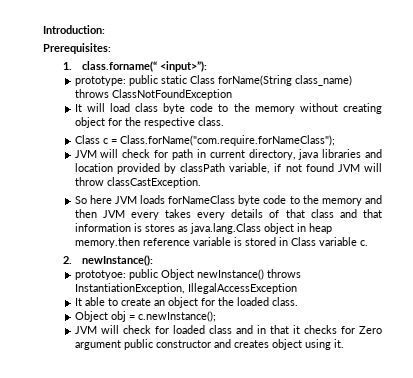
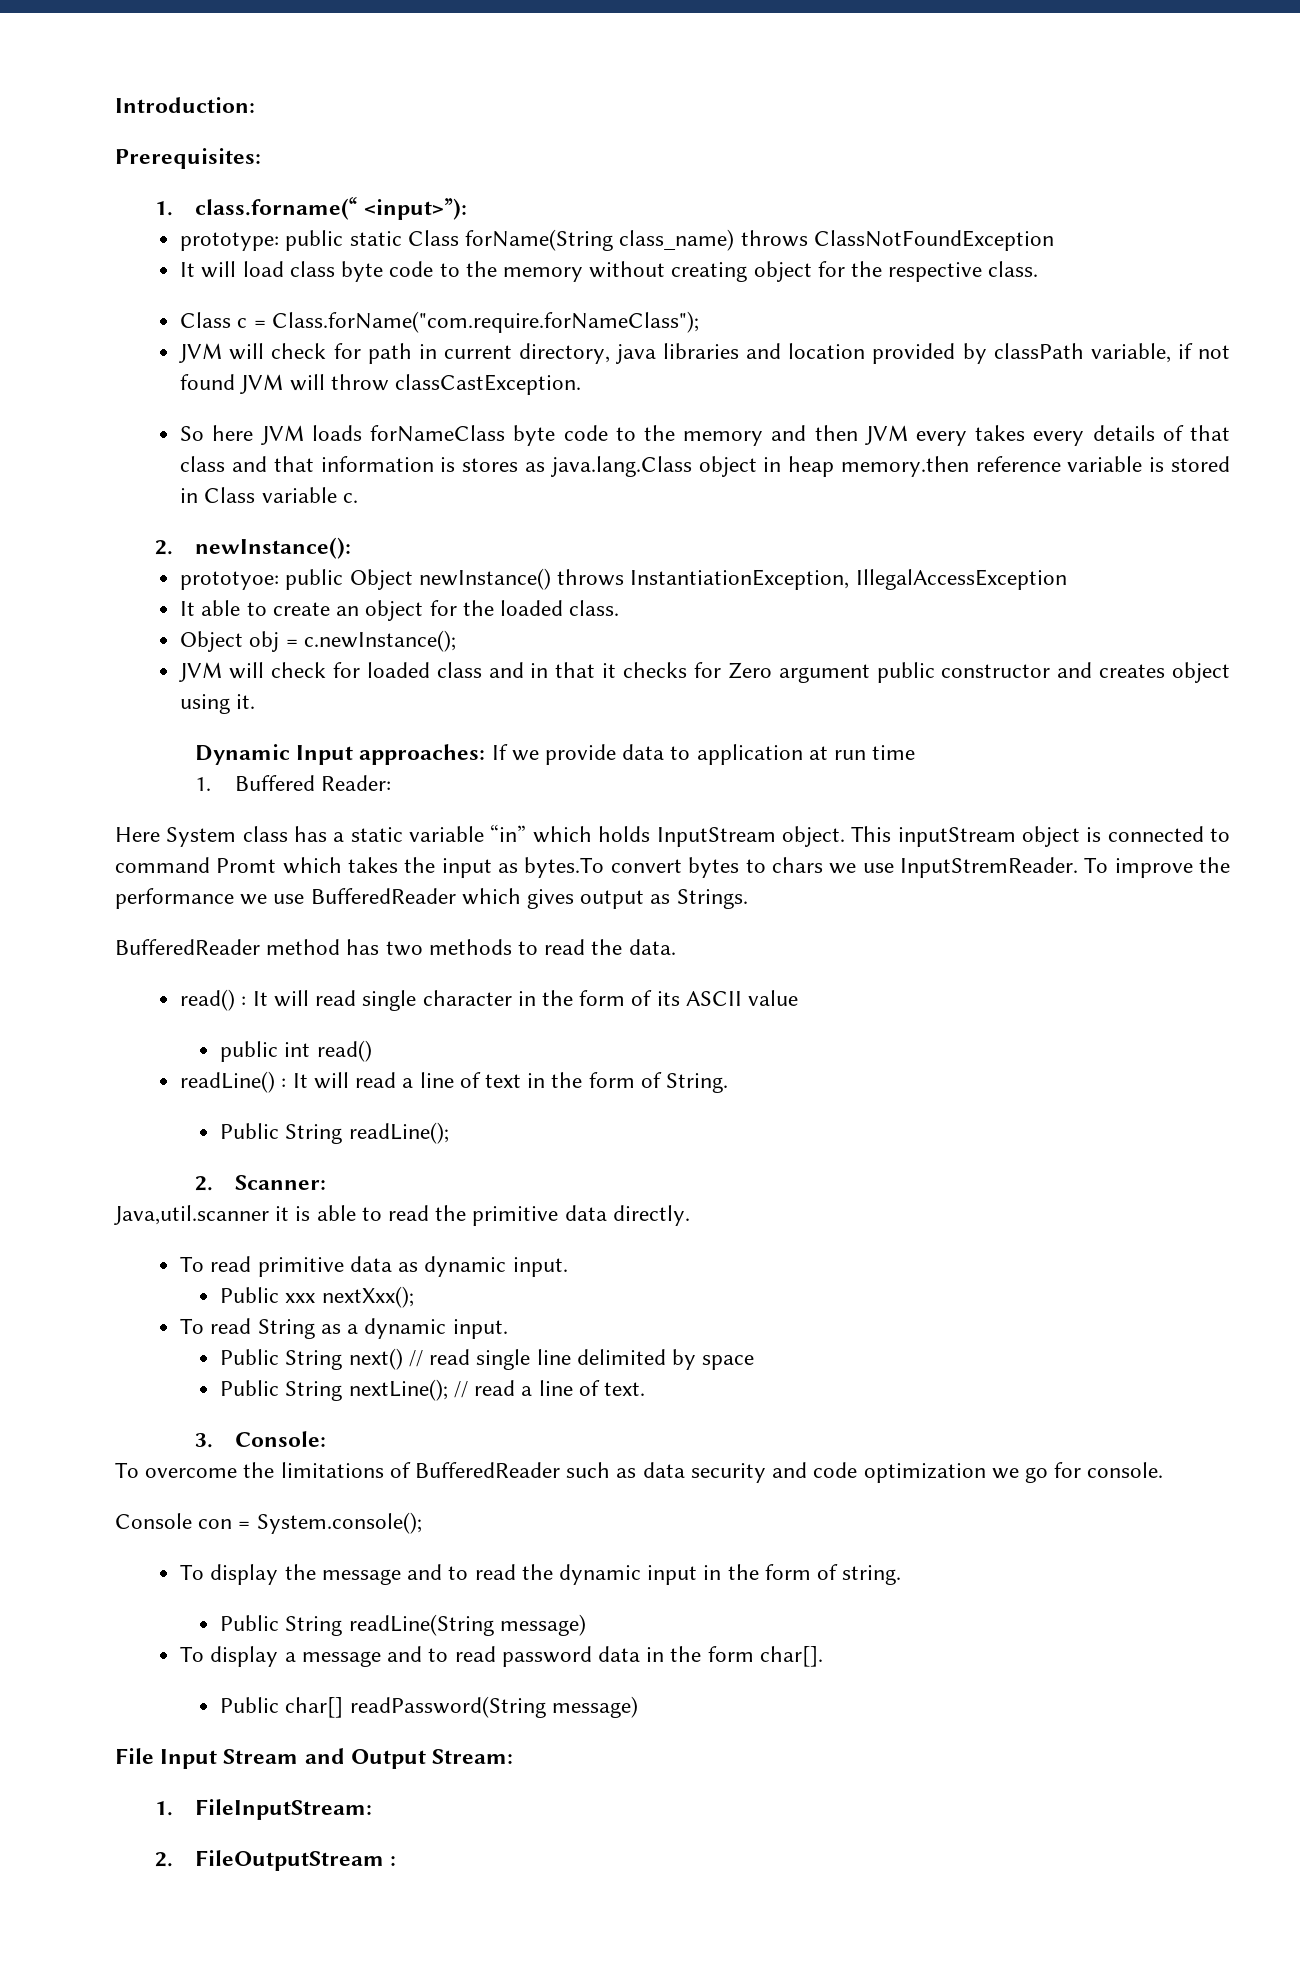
(344, 343) none -> [194,744,916,765] [194,775,392,791] [115,824,1231,847] [115,857,1231,878] [115,888,748,909] [115,939,676,956] [180,989,798,1011] [220,1040,372,1062] [180,1071,728,1093] [220,1122,449,1144] [194,1175,326,1191] [114,1205,690,1226] [180,1256,568,1277] [220,1286,414,1308] [180,1318,508,1339] [220,1348,755,1370] [220,1379,645,1401] [194,1431,326,1448] [115,1462,1164,1483] [115,1512,422,1534] [180,1564,902,1585] [220,1614,586,1636] [180,1646,823,1667] [220,1696,638,1718] [115,1748,514,1769] [154,1799,372,1820] [154,1850,397,1871] // Dynamic Input approaches: If we provide data to application at run time // 1. Buffered Reader: // Here System class has a static variable “in” which holds InputStream object. This inputStream object is connected to command Promt which takes the input as bytes.To convert bytes to chars we use InputStremReader. To improve the performance we use BufferedReader which gives output as Strings. // BufferedReader method has two methods to read the data. // read() : It will read single character in the form of its ASCII value // public int read() // readLine() : It will read a line of text in the form of String. // Public String readLine(); // 2. Scanner: // Java,util.scanner it is able to read the primitive data directly. // To read primitive data as dynamic input. // Public xxx nextXxx(); // To read String as a dynamic input. // Public String next() // read single line delimited by space // Public String nextLine(); // read a line of text. // 3. Console: // To overcome the limitations of BufferedReader such as data security and code optimization we go for console. // Console con = System.console(); // To display the message and to read the dynamic input in the form of string. // Public String readLine(String message) // To display a message and to read password data in the form char[]. // Public char[] readPassword(String message) // File Input Stream and Output Stream: // 1. FileInputStream: // 2. FileOutputStream :

